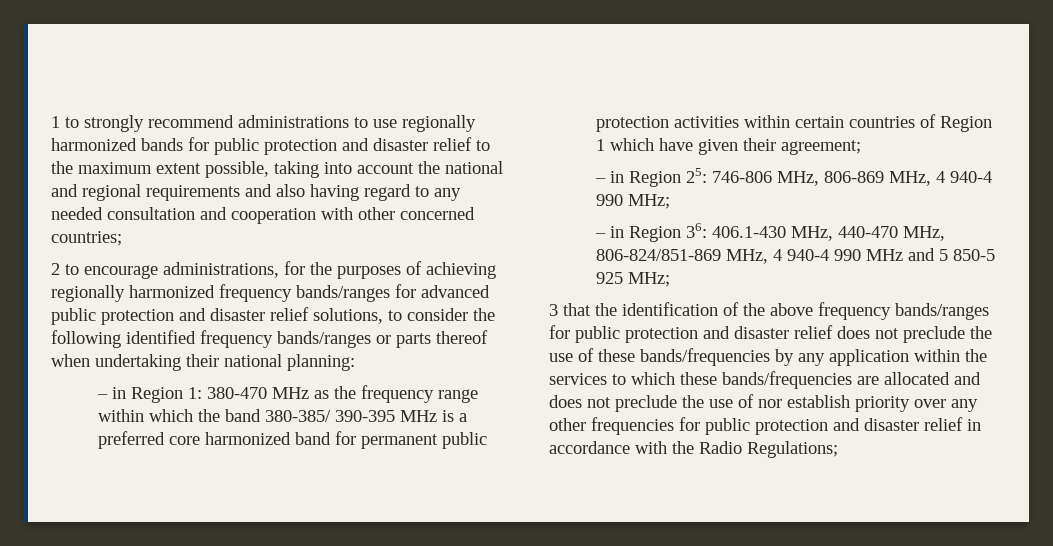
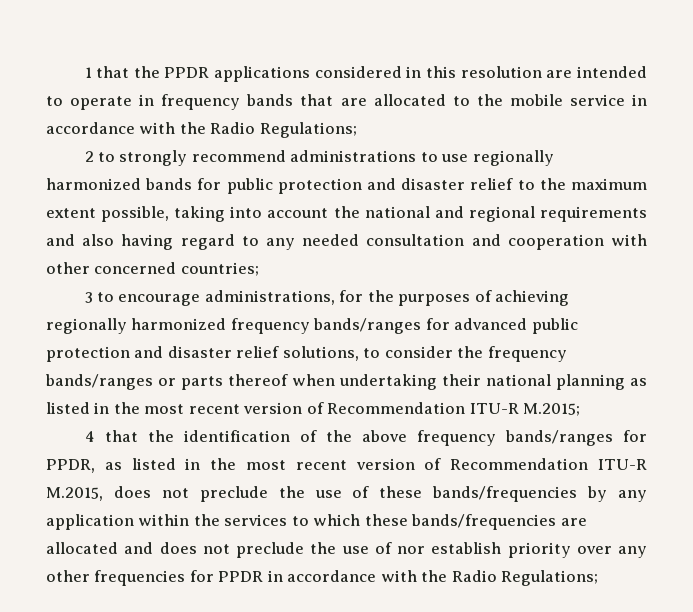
[51,116,60,128] 1 -> [84,66,648,82] [46,94,647,110] [46,122,357,138] [84,151,94,162] 1 that the PPDR applications considered in this resolution are intended to operate in frequency bands that are allocated to the mobile service in accordance with the Radio Regulations; // 2
[51,263,60,275] 2 -> [84,292,93,303] 3
[51,330,196,348] following identified -> (484, 352) none
[287,354,355,371] [96,385,478,403] [97,409,467,422] [97,431,487,449] [595,114,992,132] [595,138,861,155] [594,168,992,187] [595,194,670,209] [594,223,945,242] [595,248,995,264] [595,272,670,287] [549,304,558,316] planning: // – in Region 1: 380-470 MHz as the frequency range within which the band 380-385/ 390-395 MHz is a preferred core harmonized band for permanent public protection activities within certain countries of Region 1 which have given their agreement; // – in Region 25: 746-806 MHz, 806-869 MHz, 4 940-4 990 MHz; // – in Region 36: 406.1-430 MHz, 440-470 MHz, 806-824/851-869 MHz, 4 940-4 990 MHz and 5 850-5 925 MHz; // 3 -> [556,374,647,390] [46,402,581,416] [84,431,95,442] planning as listed in the most recent version of Recommendation ITU-R M.2015; // 4
[575,325,833,343] public protection and disaster relief -> [46,458,647,473] [46,487,103,501] PPDR, as listed in the most recent version of Recommendation ITU-R M.2015,
[705,417,963,435] public protection and disaster relief -> [218,571,264,582] PPDR

